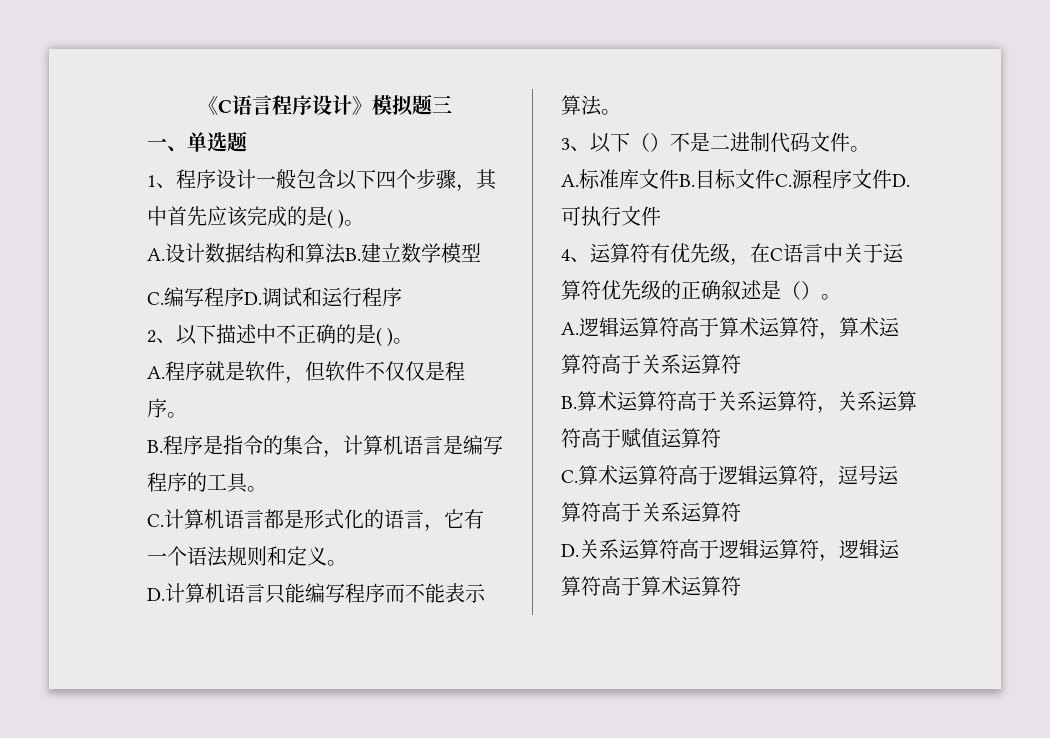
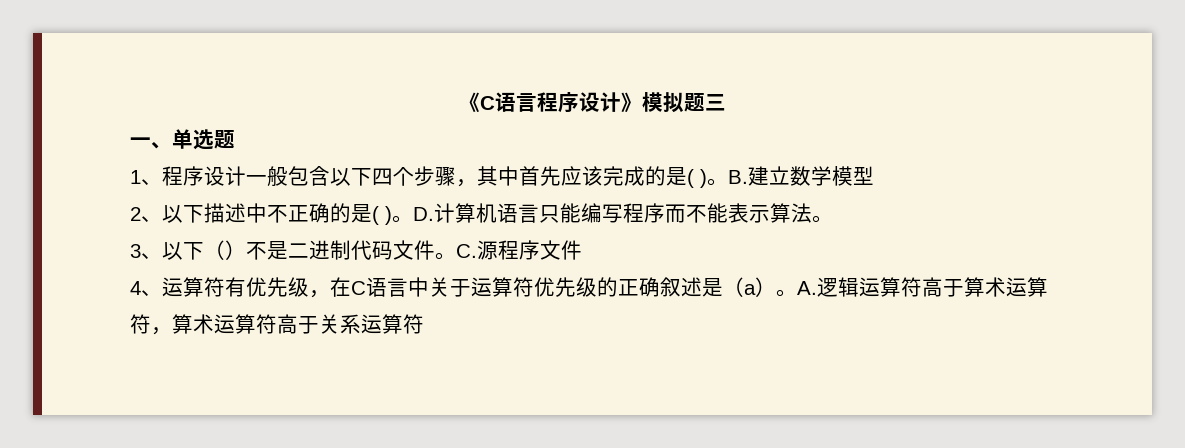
[147,243,346,264] // A.设计数据结构和算法 -> (728, 182) none
[147,287,402,307] // C.编写程序D.调试和运行程序 -> (874, 175) none
[147,361,465,384] [147,398,187,418] [147,435,503,458] [147,472,267,493] [147,509,484,532] [147,546,347,567] // A.程序就是软件，但软件不仅仅是程序。 // B.程序是指令的集合，计算机语言是编写程序的工具。 // C.计算机语言都是形式化的语言，它有一个语法规则和定义。 // -> (413, 219) none
[561,169,775,189] // A.标准库文件B.目标文件 -> (456, 256) none
[892,174,910,187] [561,206,661,227] D.可执行文件 -> (582, 250) none
[801,281,841,300] ）。 // -> [744,277,797,297] a）。
[561,391,917,414] [561,428,721,448] [561,465,899,488] [561,502,741,522] [561,539,900,562] [561,576,741,596] // B.算术运算符高于关系运算符，关系运算符高于赋值运算符 // C.算术运算符高于逻辑运算符，逗号运算符高于关系运算符 // D.关系运算符高于逻辑运算符，逻辑运算符高于算术运算符 -> (424, 324) none

